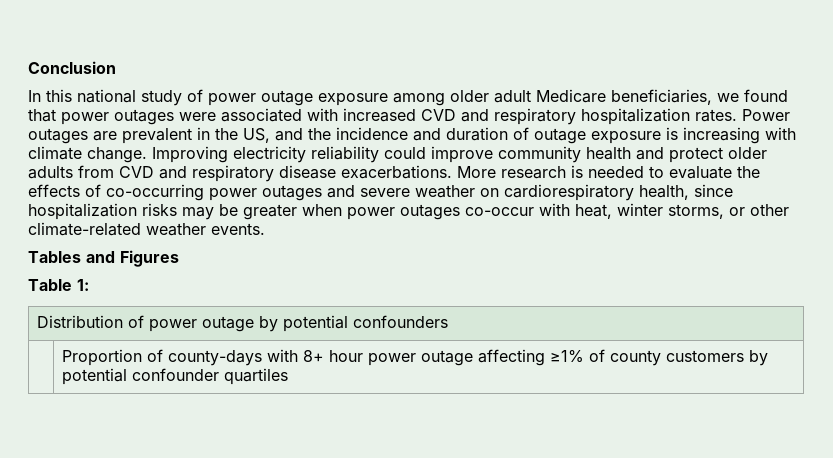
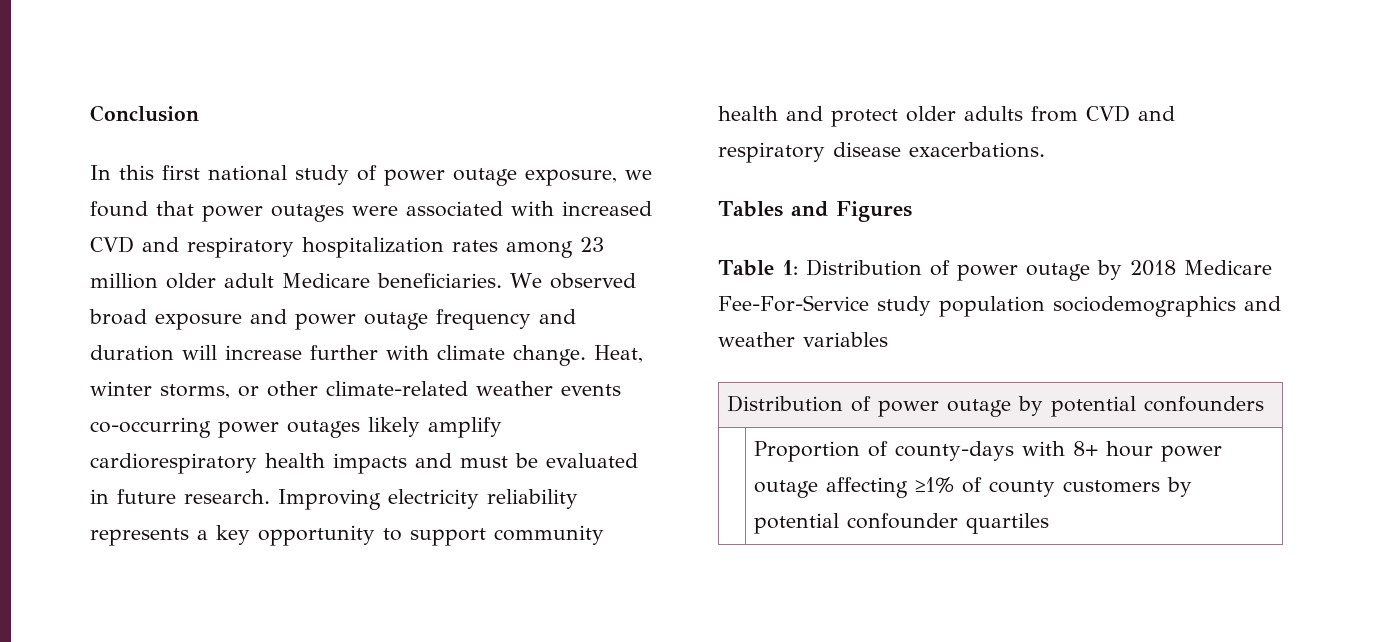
(72, 95) none -> [162,165,200,180] first
[318,89,712,106] exposure among older adult Medicare beneficiaries, -> [525,169,617,186] exposure,
[695,109,790,122] [28,127,796,144] [28,146,493,163] rates. Power outages are prevalent in the US, and the incidence and duration of outage exposure is increasing with climate change. Improving electricity reliability could improve -> [452,237,604,258] [90,273,636,289] [89,309,576,330] [90,345,643,366] [90,381,621,399] [90,417,502,438] [90,453,638,474] [90,489,578,510] [90,525,486,546] rates among 23 million older adult Medicare beneficiaries. We observed broad exposure and power outage frequency and duration will increase further with climate change. Heat, winter storms, or other climate-related weather events co-occurring power outages likely amplify cardiorespiratory health impacts and must be evaluated in future research. Improving electricity reliability represents a key opportunity to support
[457,165,760,179] [28,184,733,201] [28,203,789,220] [28,222,265,236] More research is needed to evaluate the effects of co-occurring power outages and severe weather on cardiorespiratory health, since hospitalization risks may be greater when power outages co-occur with heat, winter storms, or other climate-related weather events. -> (1045, 150) none
(89, 285) none -> [805,259,1272,281] [718,295,1281,317] [718,332,888,347] Distribution of power outage by 2018 Medicare Fee-For-Service study population sociodemographics and weather variables

